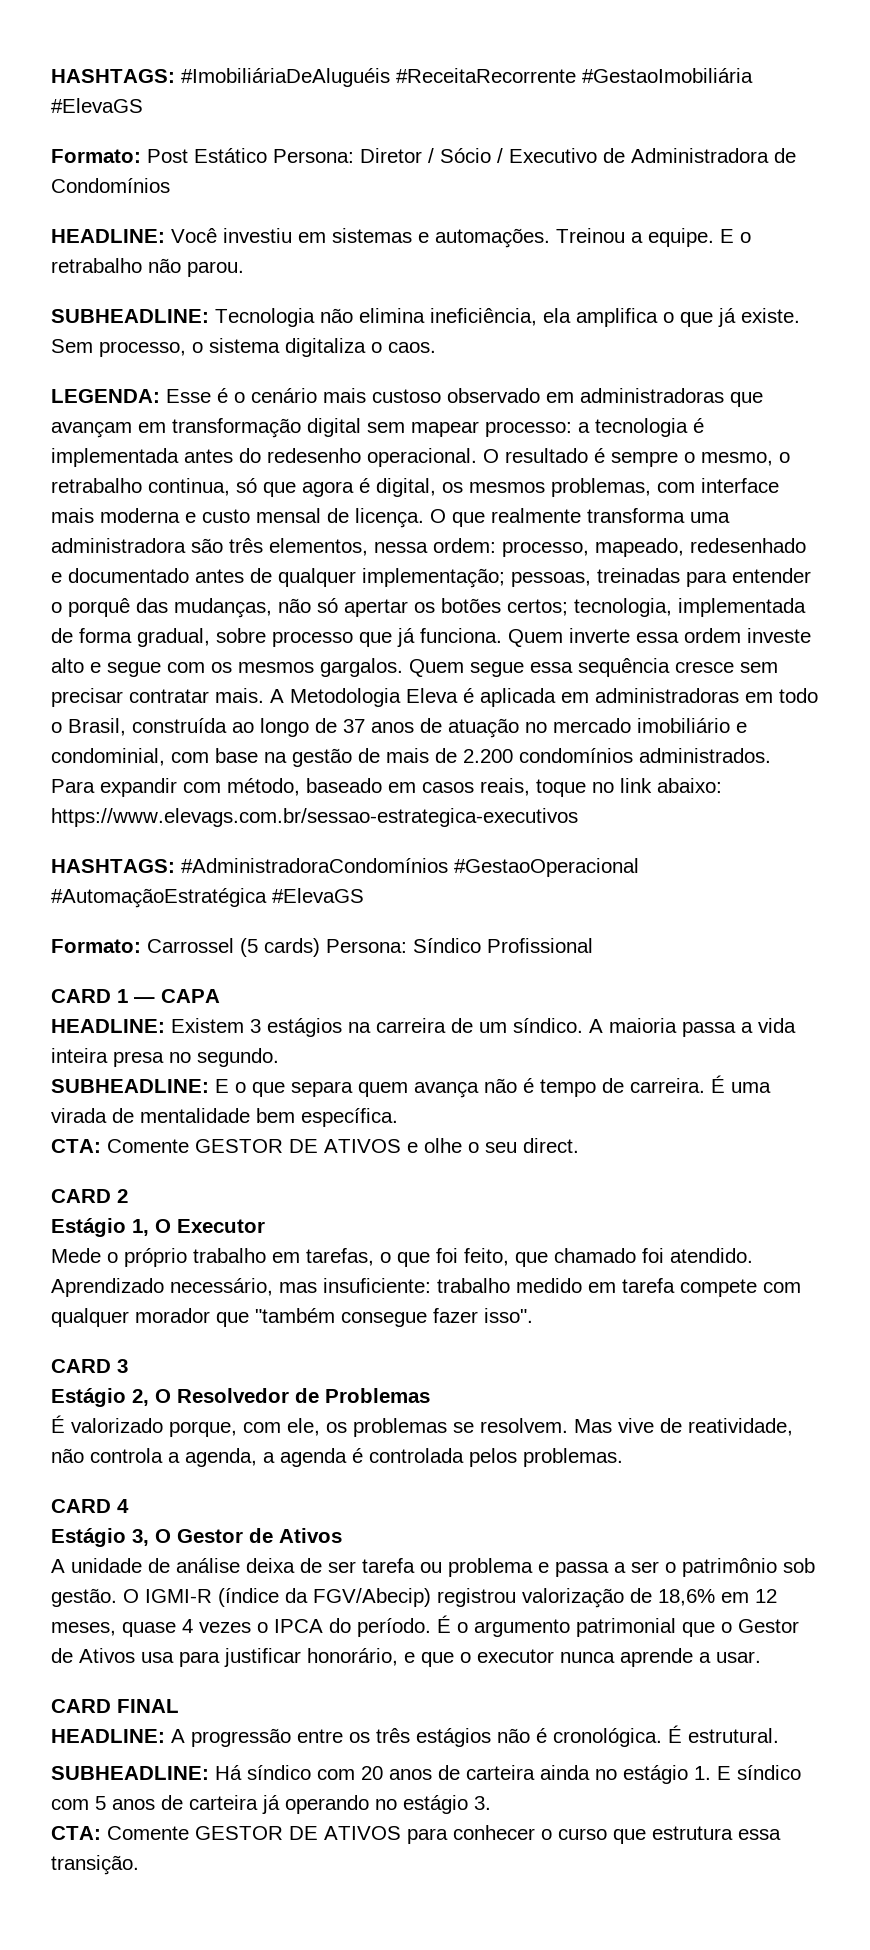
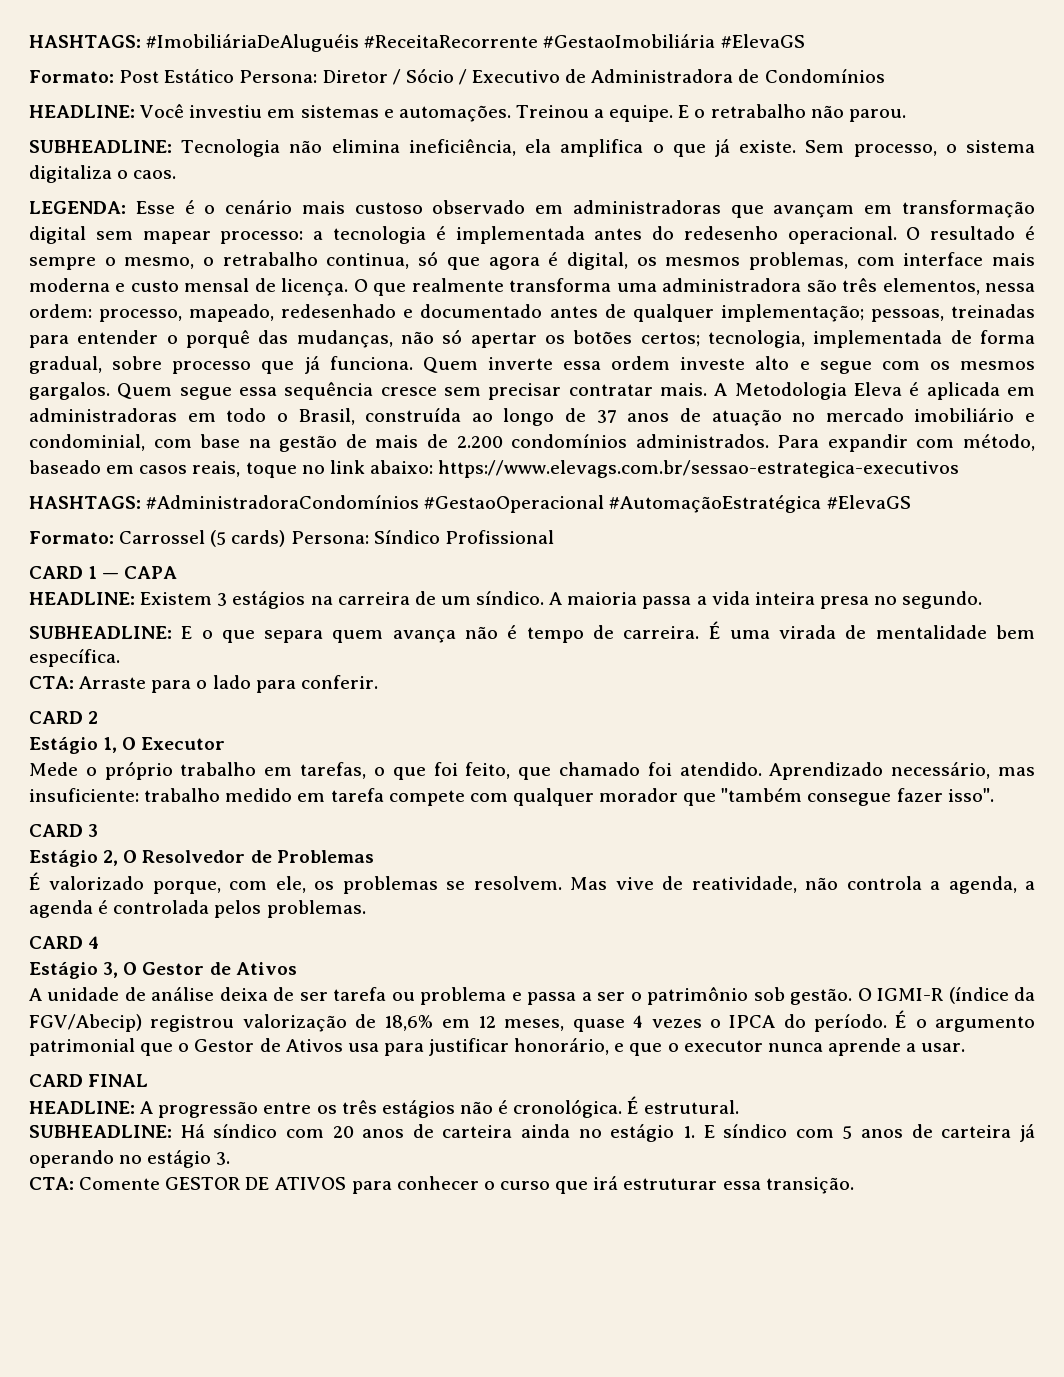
[107,1138,579,1153] Comente GESTOR DE ATIVOS e olhe o seu direct. -> [79,675,378,693] Arraste para o lado para conferir.
[652,1826,733,1840] estrutura -> [593,1176,718,1190] irá estruturar

